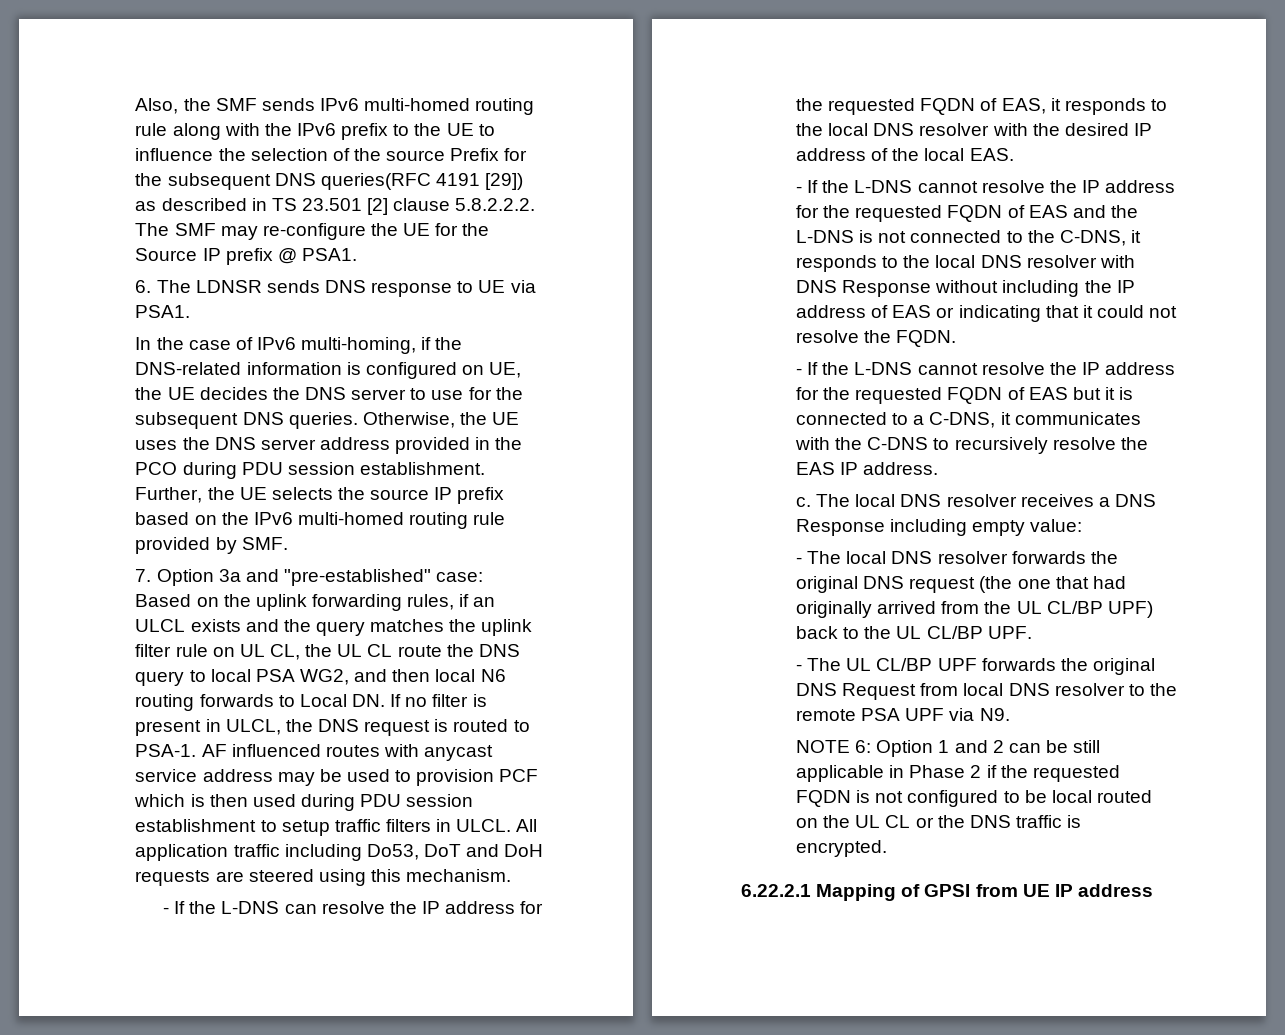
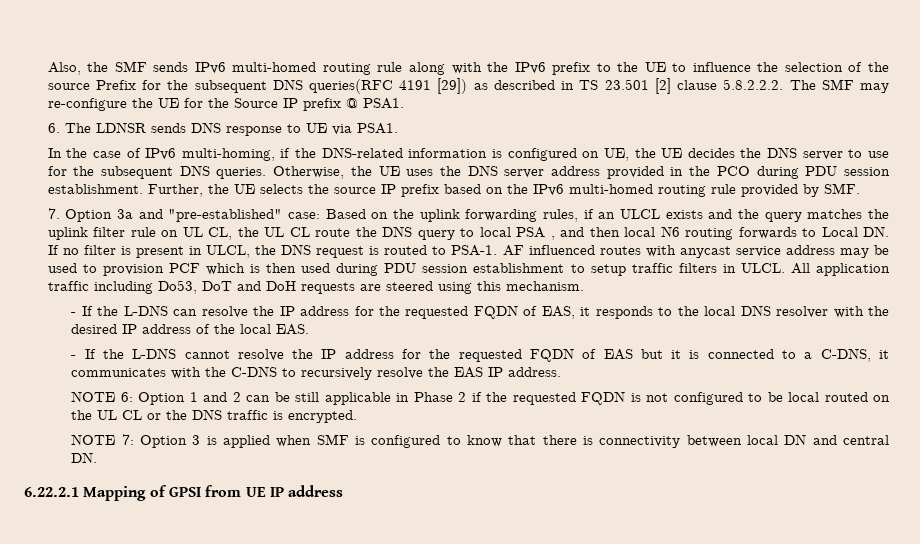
[300,669,350,685] WG2, -> [550,236,555,240] ,
[795,180,1176,193] [795,205,1138,222] [795,230,1141,246] [795,255,1135,272] [795,280,1135,297] [795,305,1178,322] [795,330,957,347] // - If the L-DNS cannot resolve the IP address for the requested FQDN of EAS and the L-DNS is not connected to the C-DNS, it responds to the local DNS resolver with DNS Response without including the IP address of EAS or indicating that it could not resolve the FQDN. -> (310, 329) none
[795,494,1156,507] [795,519,1083,536] [795,551,1118,564] [795,576,1126,593] [795,601,1153,618] [795,626,1032,639] [795,658,1155,675] [795,683,1177,700] [795,708,1010,721] // c. The local DNS resolver receives a DNS Response including empty value: // - The local DNS resolver forwards the original DNS request (the one that had originally arrived from the UL CL/BP UPF) back to the UL CL/BP UPF. // - The UL CL/BP UPF forwards the original DNS Request from local DNS resolver to the remote PSA UPF via N9. -> (562, 372) none
(887, 848) none -> [71,434,889,448] [71,452,98,463] // NOTE 7: Option 3 is applied when SMF is configured to know that there is connectivity between local DN and central DN.

